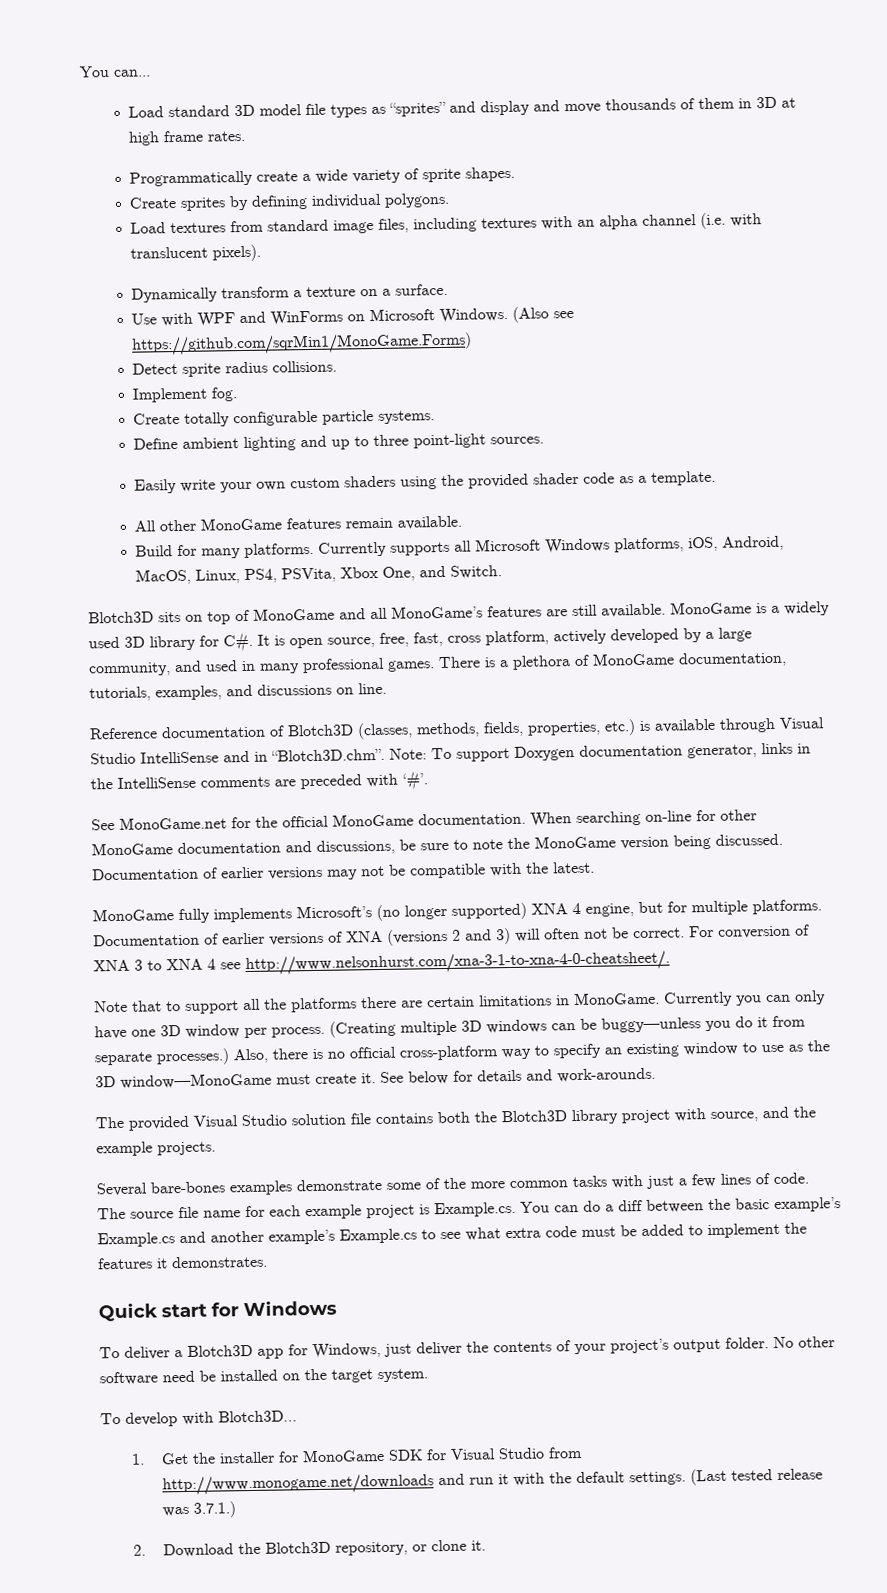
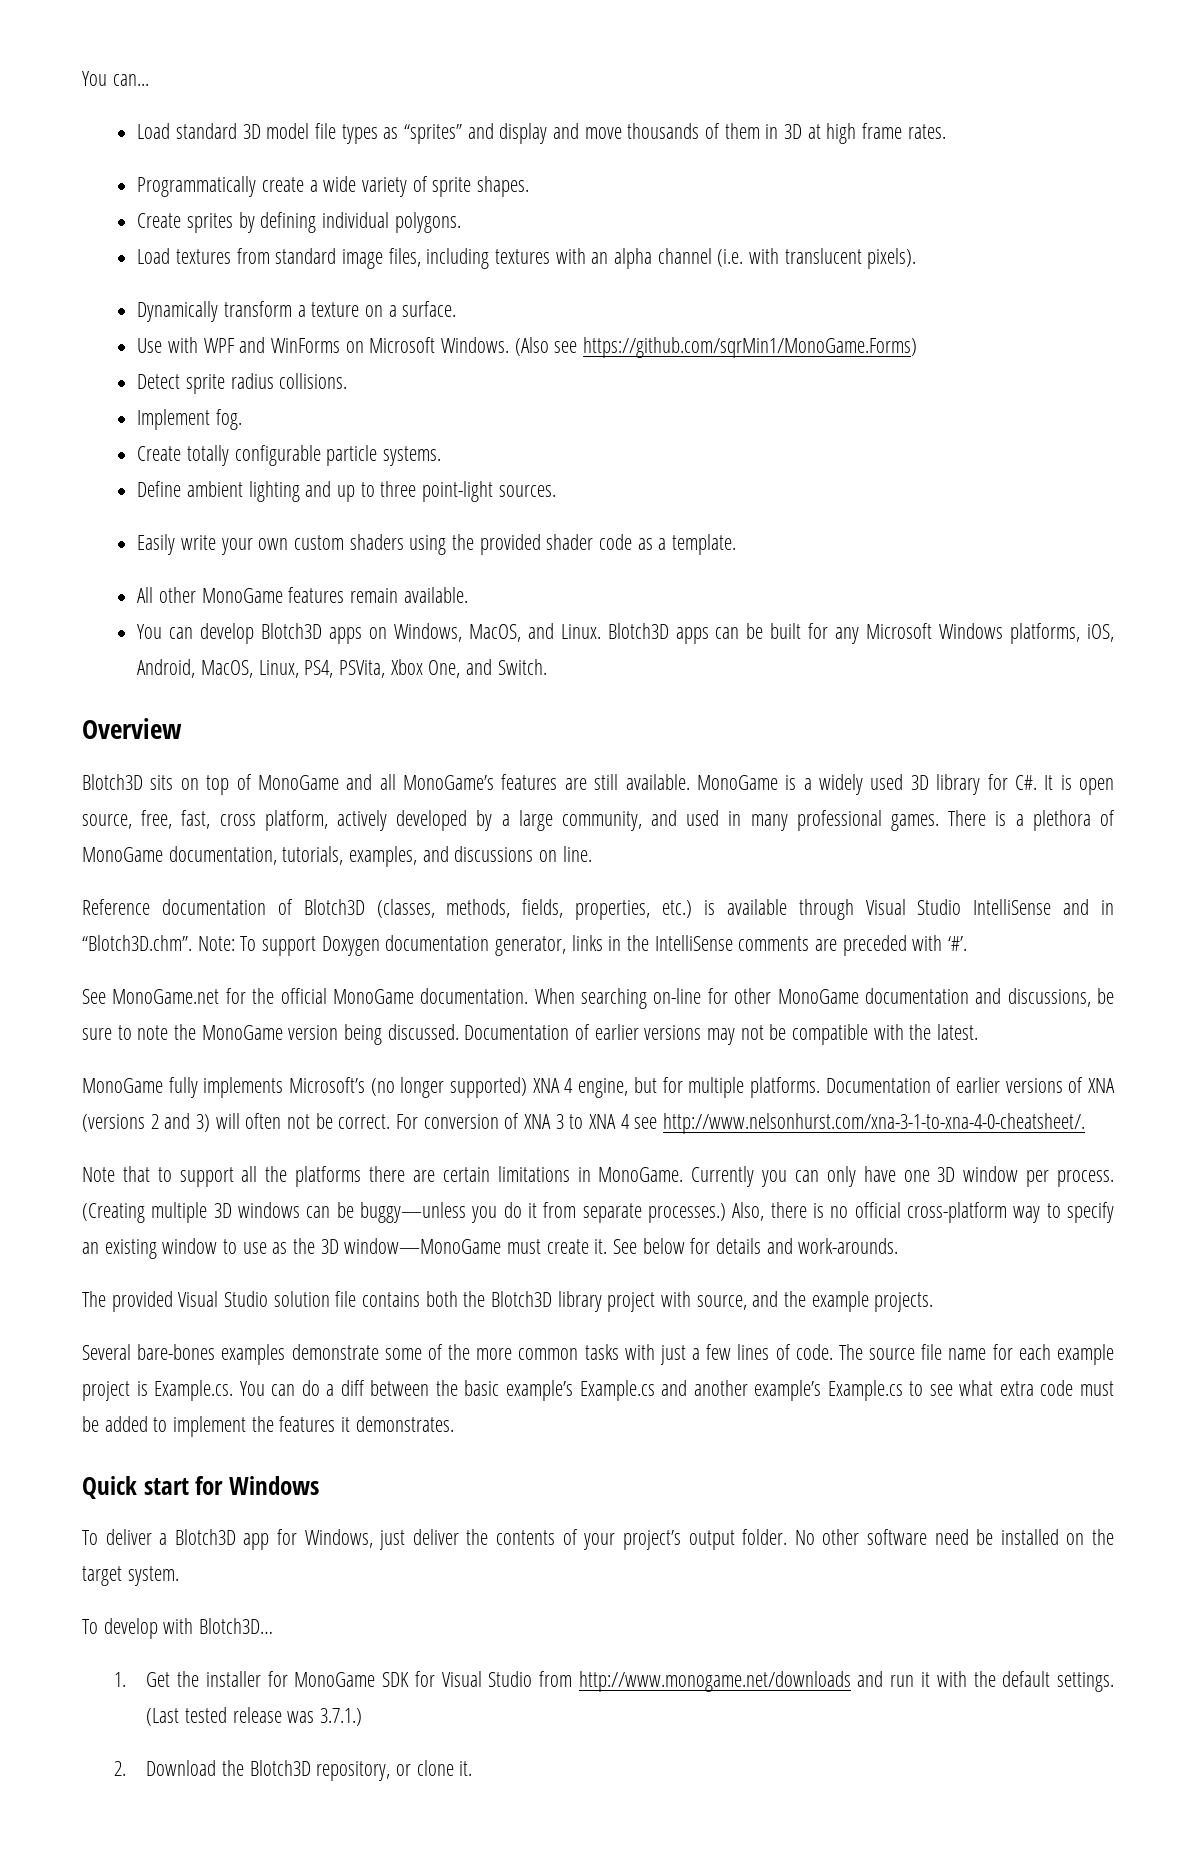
[135,540,473,559] Build for many platforms. Currently supports all -> [137,623,860,644] You can develop Blotch3D apps on Windows, MacOS, and Linux. Blotch3D apps can be built for any
(503, 572) none -> [82,718,182,739] // Overview

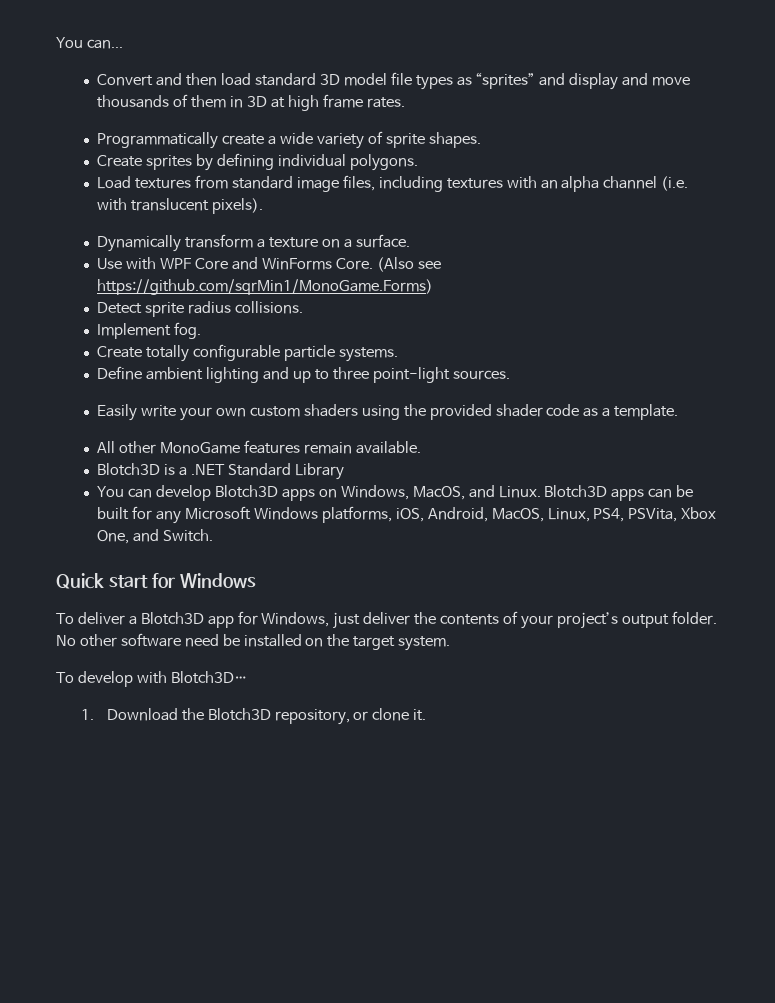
[137,123,171,139] Load -> [97,73,252,86] Convert and then load
(235, 345) none -> [195,258,229,270] Core
[345,337,509,353] on Microsoft Windows. -> [335,258,373,270] Core.
(468, 595) none -> [97,463,344,480] // Blotch3D is a .NET Standard Library
[82,718,182,739] [82,774,1114,795] [82,810,1115,831] [82,846,592,867] [82,899,1114,920] [82,935,968,956] [82,988,1114,1009] [82,1024,979,1045] [82,1077,1116,1098] [82,1113,1086,1134] [82,1166,1114,1187] [82,1202,1115,1223] [82,1238,899,1259] [82,1291,934,1312] [82,1344,1114,1365] [82,1380,1114,1401] [82,1416,454,1437] // Overview // Blotch3D sits on top of MonoGame and all MonoGame’s features are still available. MonoGame is a widely used 3D library for C#. It is open source, free, fast, cross platform, actively developed by a large community, and used in many professional games. There is a plethora of MonoGame documentation, tutorials, examples, and discussions on line. // Reference documentation of Blotch3D (classes, methods, fields, properties, etc.) is available through Visual Studio IntelliSense and in “Blotch3D.chm”. Note: To support Doxygen documentation generator, links in the IntelliSense comments are preceded with ‘#’. // See MonoGame.net for the official MonoGame documentation. When searching on-line for other MonoGame documentation and discussions, be sure to note the MonoGame version being discussed. Documentation of earlier versions may not be compatible with the latest. // MonoGame fully implements Microsoft’s (no longer supported) XNA 4 engine, but for multiple platforms. Documentation of earlier versions of XNA (versions 2 and 3) will often not be correct. For conversion of XNA 3 to XNA 4 see http://www.nelsonhurst.com/xna-3-1-to-xna-4-0-cheatsheet/. // Note that to support all the platforms there are certain limitations in MonoGame. Currently you can only have one 3D window per process. (Creating multiple 3D windows can be buggy—unless you do it from separate processes.) Also, there is no official cross-platform way to specify an existing window to use as the 3D window—MonoGame must create it. See below for details and work-arounds. // The provided Visual Studio solution file contains both the Blotch3D library project with source, and the example projects. // Several bare-bones examples demonstrate some of the more common tasks with just a few lines of code. The source file name for each example project is Example.cs. You can do a diff between the basic example’s Example.cs and another example’s Example.cs to see what extra code must be added to implement the features it demonstrates. -> (214, 535) none
[146,1671,1114,1692] [146,1707,362,1726] [114,1761,127,1776] Get the installer for MonoGame SDK for Visual Studio from http://www.monogame.net/downloads and run it with the default settings. (Last tested release was 3.7.1.) // 2. -> (95, 714) none

